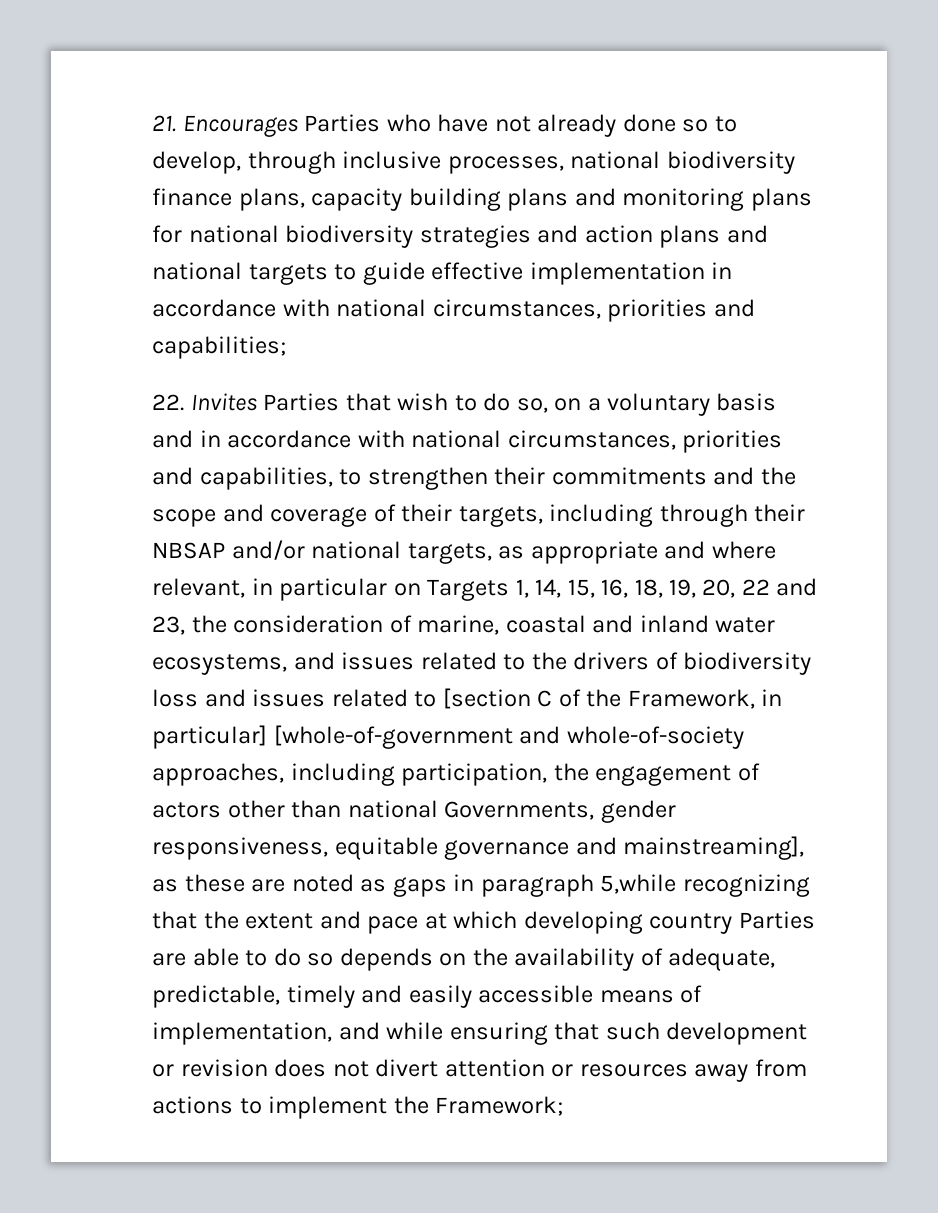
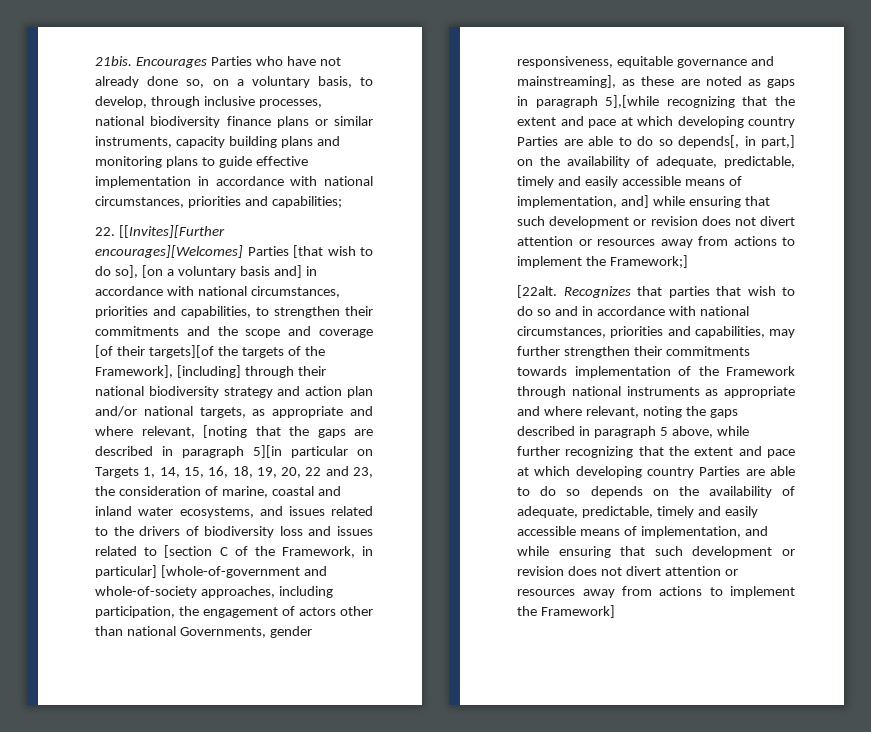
[152,115,177,132] 21. -> [95,56,133,66] 21bis.
[682,119,709,132] so -> [186,76,352,88] so, on a voluntary basis,
[238,188,305,211] plans, -> [276,116,373,128] [95,136,173,148] plans or similar instruments,
[152,225,768,248] [152,262,328,285] for national biodiversity strategies and action plans and national targets -> (199, 162) none
[190,393,582,413] Invites Parties that wish to do so, on -> [119,225,226,238] [95,245,373,258] [95,265,163,278] [[Invites][Further encourages][Welcomes] Parties [that wish to do so], [on
[152,430,194,448] and -> [273,265,302,278] and]
[373,504,806,527] [152,542,226,559] of their targets, including through their NBSAP -> [95,345,325,358] [95,365,326,378] [95,386,373,398] [of their targets][of the targets of the Framework], [including] through their national biodiversity strategy and action plan
[251,578,273,595] in -> [203,425,373,438] [95,445,283,458] [noting that the gaps are described in paragraph 5][in
[600,874,677,894] 5,while -> [605,95,795,108] [517,116,795,128] [517,135,795,148] [517,156,795,168] [517,176,742,188] [517,195,770,208] [517,216,795,228] [517,236,795,248] [517,255,688,268] [517,285,795,298] [517,306,749,316] [517,326,795,338] [517,346,750,358] [517,366,795,378] [517,386,795,398] [517,406,738,418] [517,426,749,438] [517,446,561,456] 5],[while recognizing that the extent and pace at which developing country Parties are able to do so depends[, in part,] on the availability of adequate, predictable, timely and easily accessible means of implementation, and] while ensuring that such development or revision does not divert attention or resources away from actions to implement the Framework;] // [22alt. Recognizes that parties that wish to do so and in accordance with national circumstances, priorities and capabilities, may further strengthen their commitments towards implementation of the Framework through national instruments as appropriate and where relevant, noting the gaps described in paragraph 5 above, while further
[435,1096,564,1116] Framework; -> [541,605,616,618] Framework]

